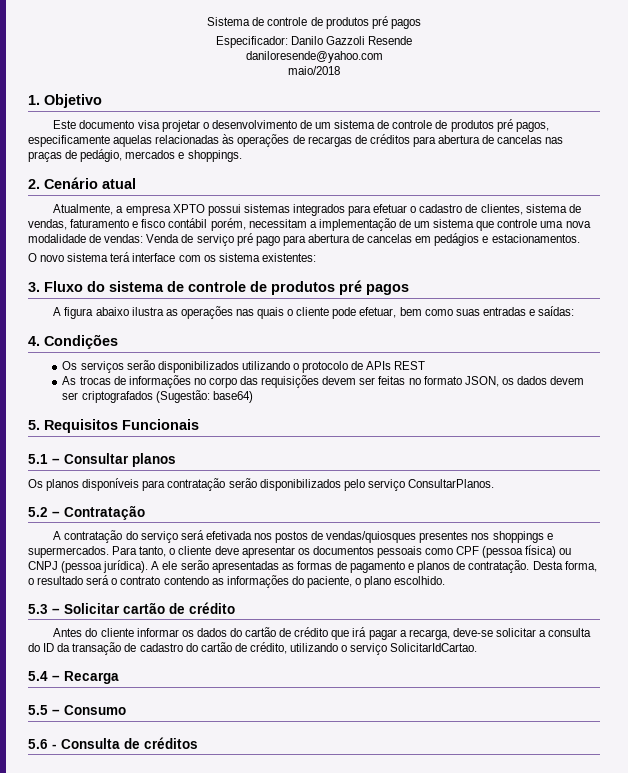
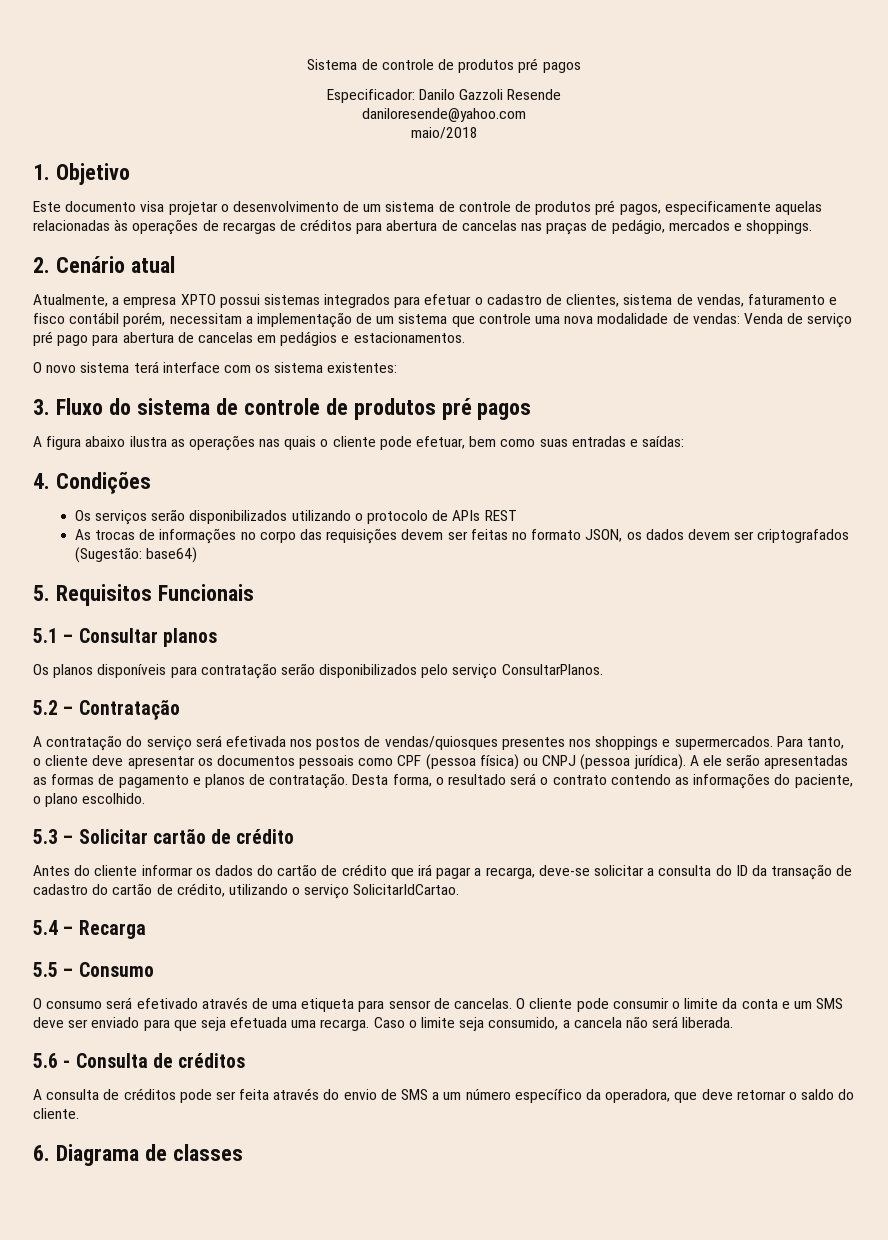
(126, 710) none -> [33,997,844,1012] [33,1016,734,1031] // O consumo será efetivado através de uma etiqueta para sensor de cancelas. O cliente pode consumir o limite da conta e um SMS deve ser enviado para que seja efetuada uma recarga. Caso o limite seja consumido, a cancela não será liberada.
(198, 743) none -> [33,1088,855,1103] [33,1108,79,1119] [33,1144,243,1166] // A consulta de créditos pode ser feita através do envio de SMS a um número específico da operadora, que deve retornar o saldo do cliente. // 6. Diagrama de classes

